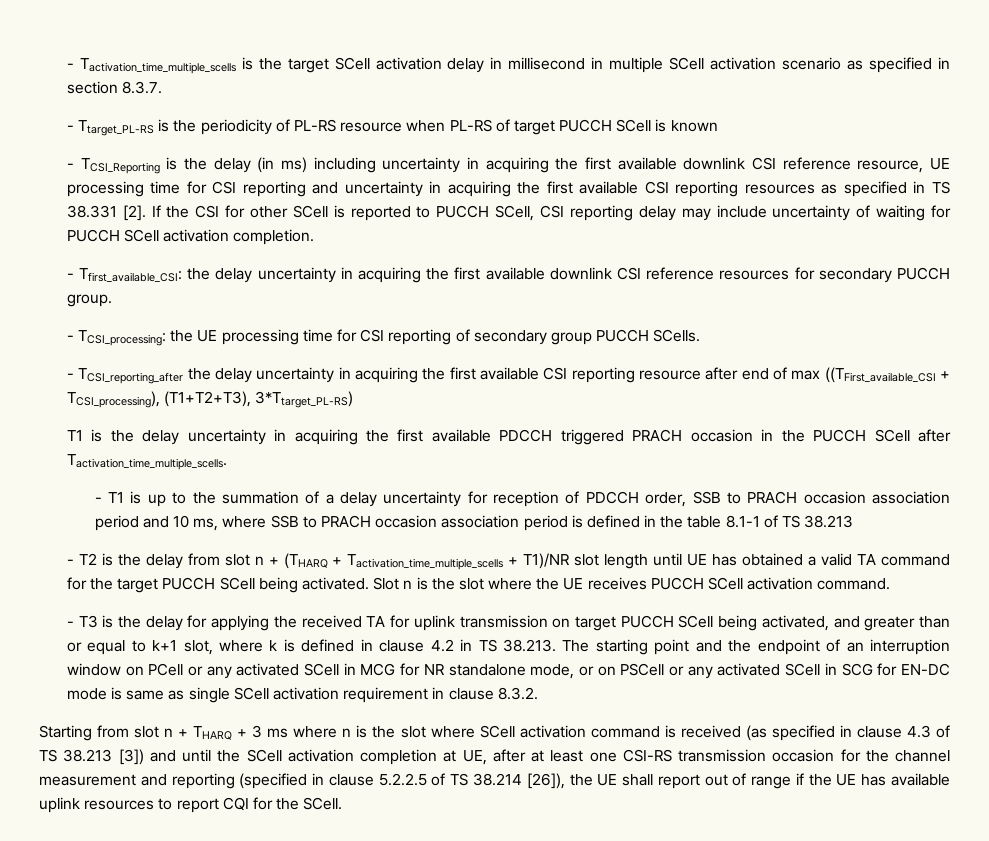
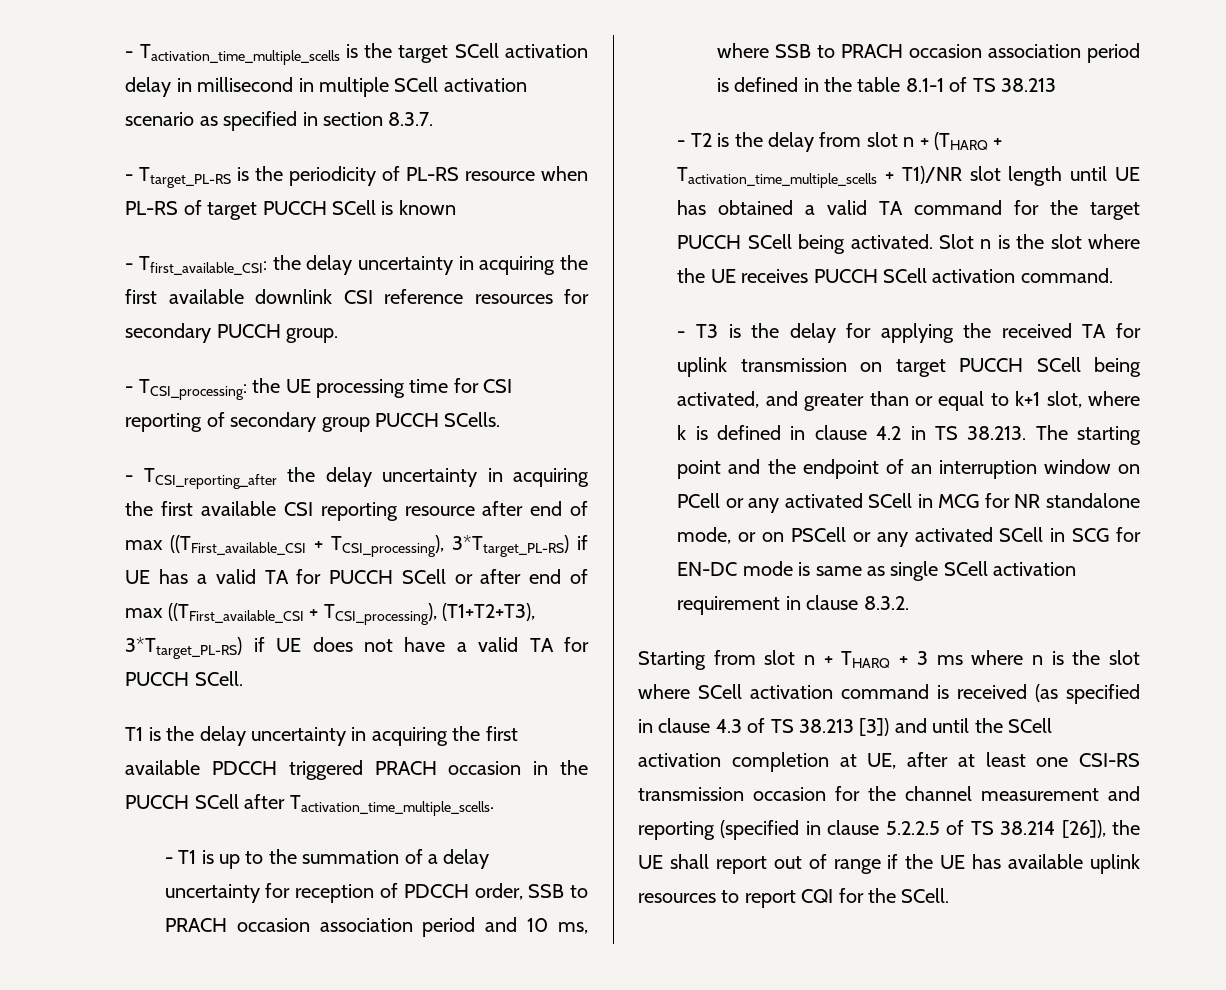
[66,157,951,174] [66,181,950,197] [66,205,952,221] [66,229,315,245] // - TCSI_Reporting is the delay (in ms) including uncertainty in acquiring the first available downlink CSI reference resource, UE processing time for CSI reporting and uncertainty in acquiring the first available CSI reporting resources as specified in TS 38.331 [2]. If the CSI for other SCell is reported to PUCCH SCell, CSI reporting delay may include uncertainty of waiting for PUCCH SCell activation completion. -> (456, 207) none
[164,391,354,408] (T1+T2+T3), 3*Ttarget_PL-RS) -> [452,535,588,557] [125,569,588,584] [125,603,535,625] [125,637,590,659] [125,671,243,686] 3*Ttarget_PL-RS) if UE has a valid TA for PUCCH SCell or after end of max ((TFirst_available_CSI + TCSI_processing), (T1+T2+T3), 3*Ttarget_PL-RS) if UE does not have a valid TA for PUCCH SCell.

